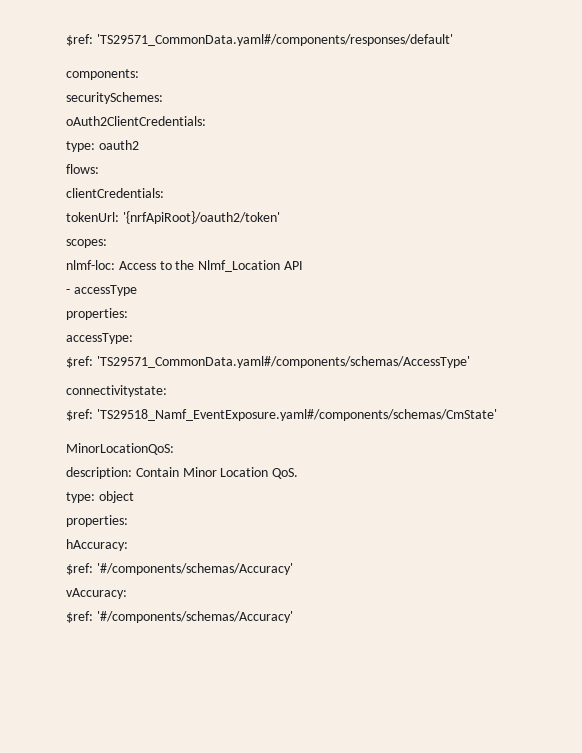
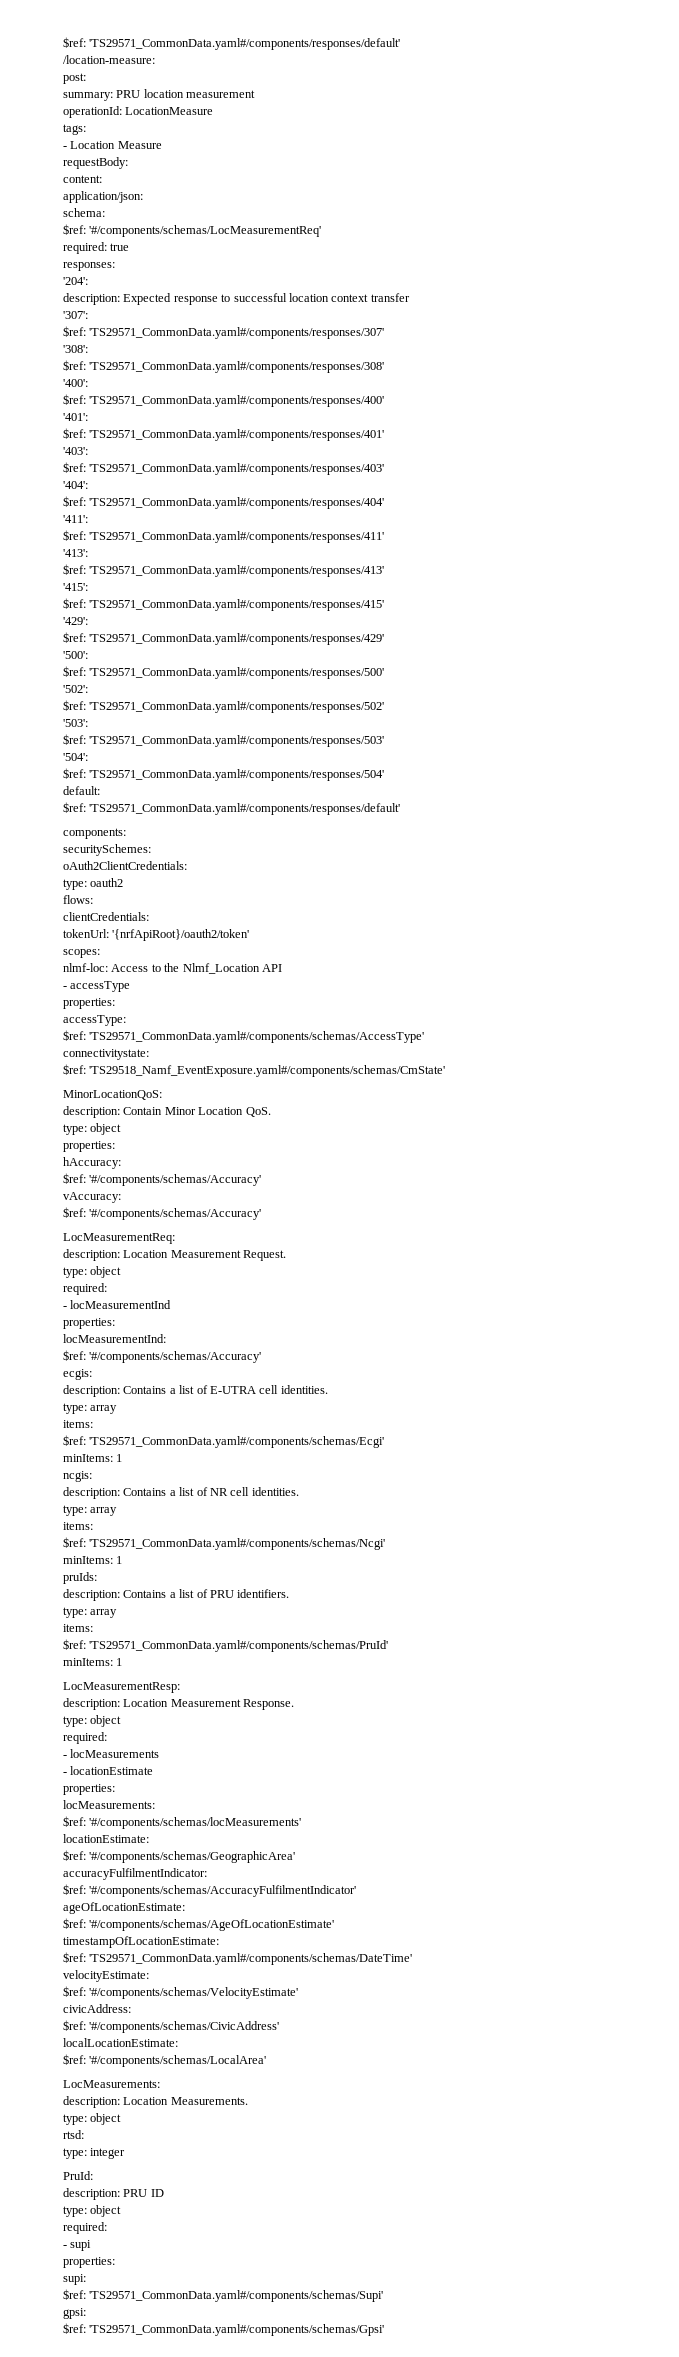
[66,34,453,46] $ref: 'TS29571_CommonData.yaml#/components/responses/default' -> [63,37,401,50] [63,55,155,64] [63,73,86,84] [63,89,256,101] [63,106,214,118] [63,124,86,135] [63,141,162,149] [63,157,128,169] [63,175,102,183] [63,191,143,203] [63,208,105,217] [63,224,322,237] [63,242,130,254] [63,262,115,271] [63,277,88,285] [63,293,410,305] [63,311,88,319] [63,326,385,339] [63,345,88,353] [63,360,385,373] [63,379,88,387] [63,394,385,407] [63,413,88,421] [63,428,385,441] [63,447,88,455] [63,462,385,475] [63,481,88,489] [63,496,385,509] [63,515,88,523] [63,530,385,543] [63,549,88,557] [63,564,385,577] [63,583,88,591] [63,598,385,611] [63,617,88,625] [63,632,385,645] [63,651,88,659] [63,666,385,679] [63,685,88,693] [63,700,385,713] [63,719,88,727] [63,734,385,747] [63,753,88,761] [63,768,385,781] [63,786,100,795] [63,802,401,815] $ref: 'TS29571_CommonData.yaml#/components/responses/default' // /location-measure: // post: // summary: PRU location measurement // operationId: LocationMeasure // tags: // - Location Measure // requestBody: // content: // application/json: // schema: // $ref: '#/components/schemas/LocMeasurementReq' // required: true // responses: // '204': // description: Expected response to successful location context transfer // '307': // $ref: 'TS29571_CommonData.yaml#/components/responses/307' // '308': // $ref: 'TS29571_CommonData.yaml#/components/responses/308' // '400': // $ref: 'TS29571_CommonData.yaml#/components/responses/400' // '401': // $ref: 'TS29571_CommonData.yaml#/components/responses/401' // '403': // $ref: 'TS29571_CommonData.yaml#/components/responses/403' // '404': // $ref: 'TS29571_CommonData.yaml#/components/responses/404' // '411': // $ref: 'TS29571_CommonData.yaml#/components/responses/411' // '413': // $ref: 'TS29571_CommonData.yaml#/components/responses/413' // '415': // $ref: 'TS29571_CommonData.yaml#/components/responses/415' // '429': // $ref: 'TS29571_CommonData.yaml#/components/responses/429' // '500': // $ref: 'TS29571_CommonData.yaml#/components/responses/500' // '502': // $ref: 'TS29571_CommonData.yaml#/components/responses/502' // '503': // $ref: 'TS29571_CommonData.yaml#/components/responses/503' // '504': // $ref: 'TS29571_CommonData.yaml#/components/responses/504' // default: // $ref: 'TS29571_CommonData.yaml#/components/responses/default'
(293, 617) none -> [63,1233,175,1244] [63,1249,287,1261] [63,1266,122,1278] [63,1283,107,1295] [63,1300,172,1309] [63,1318,115,1329] [63,1334,166,1343] [63,1350,262,1363] [63,1369,92,1380] [63,1385,328,1397] [63,1403,118,1414] [63,1420,93,1428] [63,1435,385,1448] [63,1454,123,1462] [63,1471,92,1482] [63,1487,299,1499] [63,1505,118,1516] [63,1522,93,1530] [63,1537,386,1550] [63,1556,123,1564] [63,1572,97,1584] [63,1589,290,1601] [63,1607,118,1618] [63,1624,93,1632] [63,1639,389,1652] [63,1658,123,1666] [63,1682,180,1693] [63,1698,295,1710] [63,1715,122,1727] [63,1732,107,1744] [63,1749,160,1758] [63,1766,154,1775] [63,1784,115,1795] [63,1800,155,1809] [63,1816,302,1829] [63,1834,149,1843] [63,1850,296,1863] [63,1868,207,1880] [63,1884,357,1897] [63,1902,185,1914] [63,1918,335,1931] [63,1936,219,1948] [63,1952,413,1965] [63,1970,149,1982] [63,1986,299,1999] [63,2004,131,2013] [63,2020,280,2033] [63,2038,178,2047] [63,2054,267,2067] [63,2080,160,2088] [63,2096,248,2108] [63,2113,122,2125] [63,2130,84,2139] [63,2148,126,2159] [63,2171,93,2180] [63,2188,164,2200] [63,2205,122,2217] [63,2222,107,2234] [63,2240,92,2251] [63,2257,115,2268] [63,2274,86,2285] [63,2289,384,2302] [63,2308,86,2319] [63,2323,385,2336] // LocMeasurementReq: // description: Location Measurement Request. // type: object // required: // - locMeasurementInd // properties: // locMeasurementInd: // $ref: '#/components/schemas/Accuracy' // ecgis: // description: Contains a list of E-UTRA cell identities. // type: array // items: // $ref: 'TS29571_CommonData.yaml#/components/schemas/Ecgi' // minItems: 1 // ncgis: // description: Contains a list of NR cell identities. // type: array // items: // $ref: 'TS29571_CommonData.yaml#/components/schemas/Ncgi' // minItems: 1 // pruIds: // description: Contains a list of PRU identifiers. // type: array // items: // $ref: 'TS29571_CommonData.yaml#/components/schemas/PruId' // minItems: 1 // LocMeasurementResp: // description: Location Measurement Response. // type: object // required: // - locMeasurements // - locationEstimate // properties: // locMeasurements: // $ref: '#/components/schemas/locMeasurements' // locationEstimate: // $ref: '#/components/schemas/GeographicArea' // accuracyFulfilmentIndicator: // $ref: '#/components/schemas/AccuracyFulfilmentIndicator' // ageOfLocationEstimate: // $ref: '#/components/schemas/AgeOfLocationEstimate' // timestampOfLocationEstimate: // $ref: 'TS29571_CommonData.yaml#/components/schemas/DateTime' // velocityEstimate: // $ref: '#/components/schemas/VelocityEstimate' // civicAddress: // $ref: '#/components/schemas/CivicAddress' // localLocationEstimate: // $ref: '#/components/schemas/LocalArea' // LocMeasurements: // description: Location Measurements. // type: object // rtsd: // type: integer // PruId: // description: PRU ID // type: object // required: // - supi // properties: // supi: // $ref: 'TS29571_CommonData.yaml#/components/schemas/Supi' // gpsi: // $ref: 'TS29571_CommonData.yaml#/components/schemas/Gpsi'

